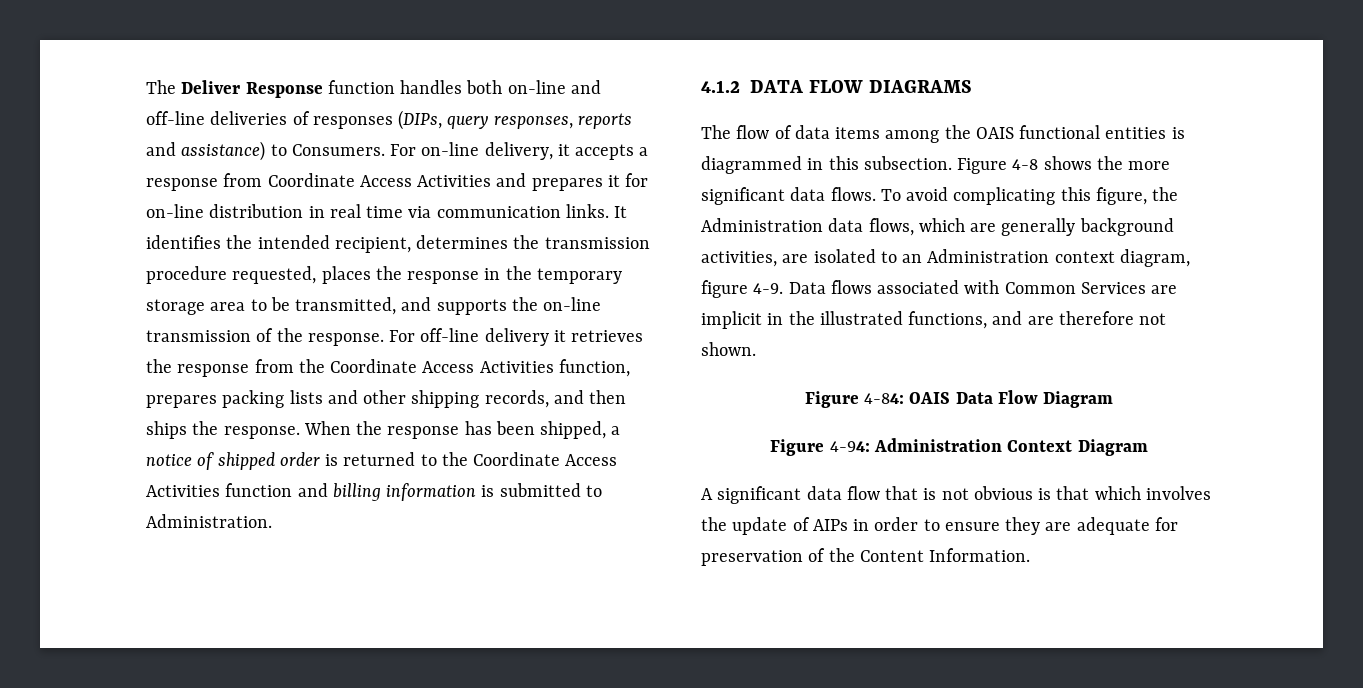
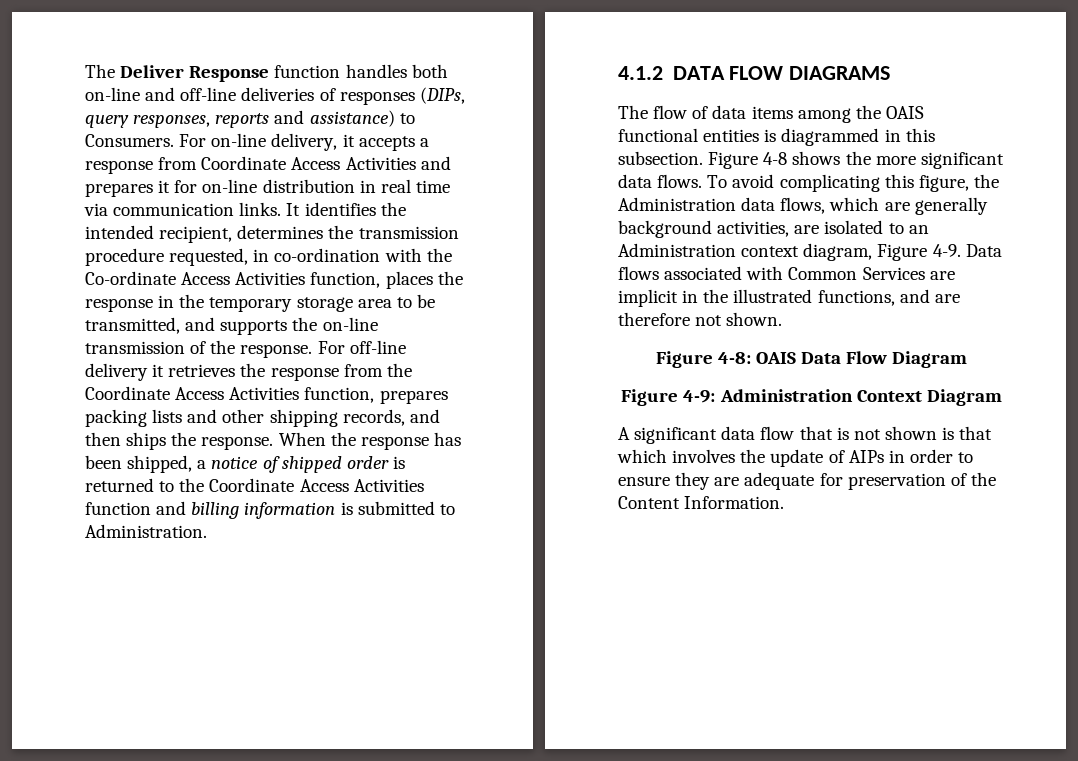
(317, 275) none -> [253,248,452,262] [85,271,381,288] in co-ordination with the Co-ordinate Access Activities function,
[701,280,748,298] figure -> [877,244,928,261] Figure
[864,393,905,404] 4-84: -> [717,352,751,364] 4-8:
[829,441,870,452] 4-94: -> [683,390,716,403] 4-9:
[973,486,1033,500] obvious -> [884,426,937,440] shown

